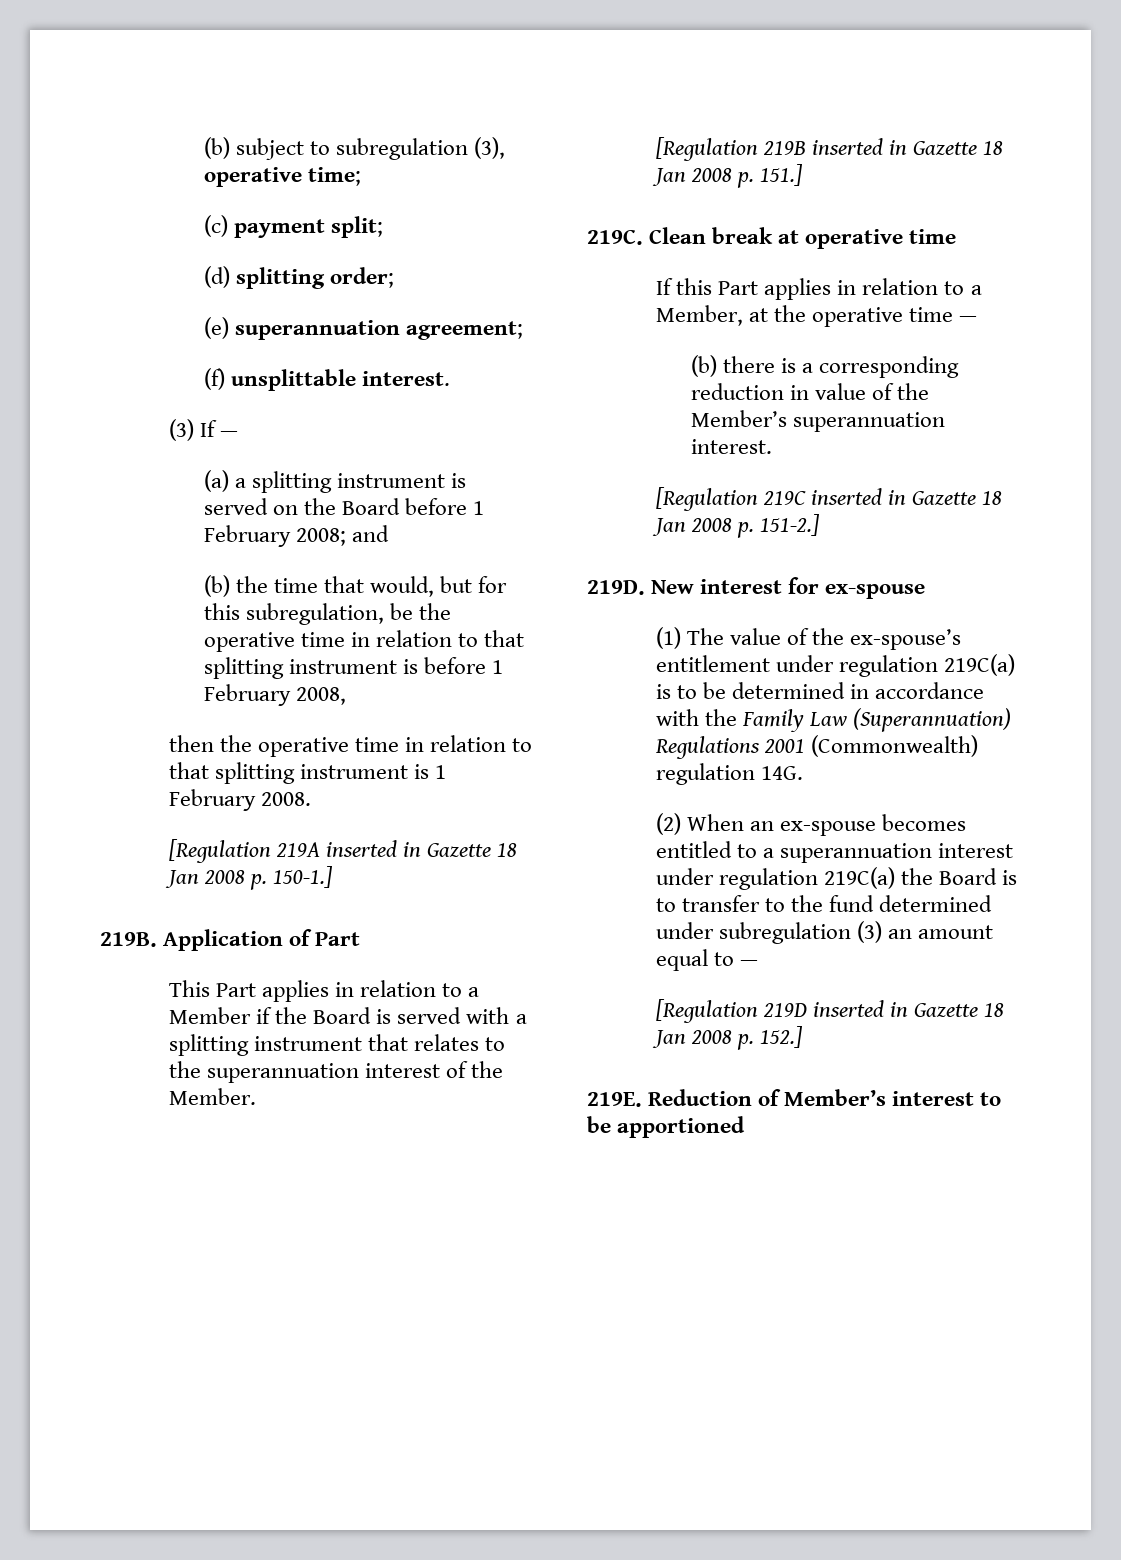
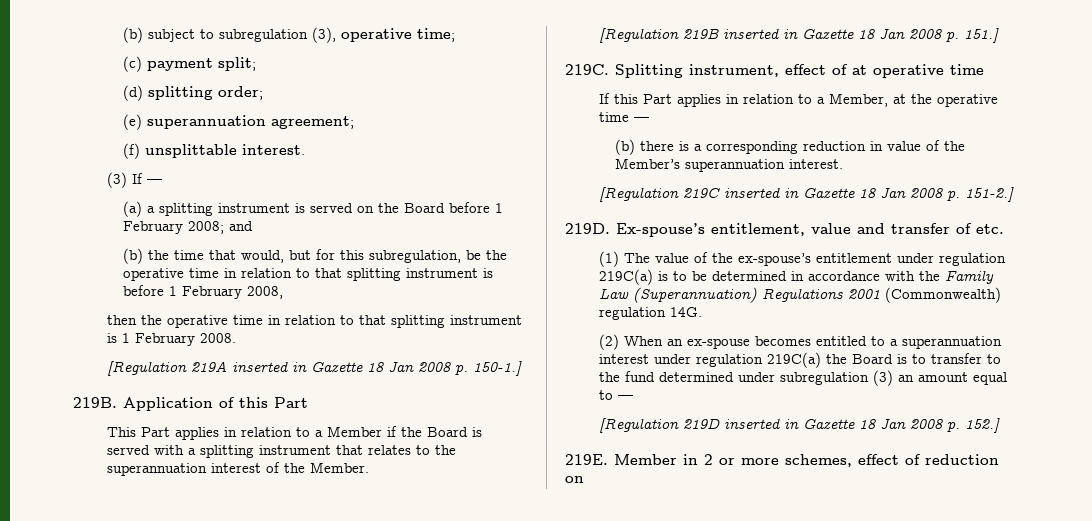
(313, 937) none -> [239,397,268,408] this
[649,227,774,244] Clean break -> [615,64,848,78] Splitting instrument, effect of
[651,577,926,599] New interest for ex-spouse -> [616,223,1004,237] Ex-spouse’s entitlement, value and transfer of etc.
[648,1089,1002,1106] [587,1116,746,1138] Reduction of Member’s interest to be apportioned -> [614,454,999,467] [565,476,584,483] Member in 2 or more schemes, effect of reduction on

